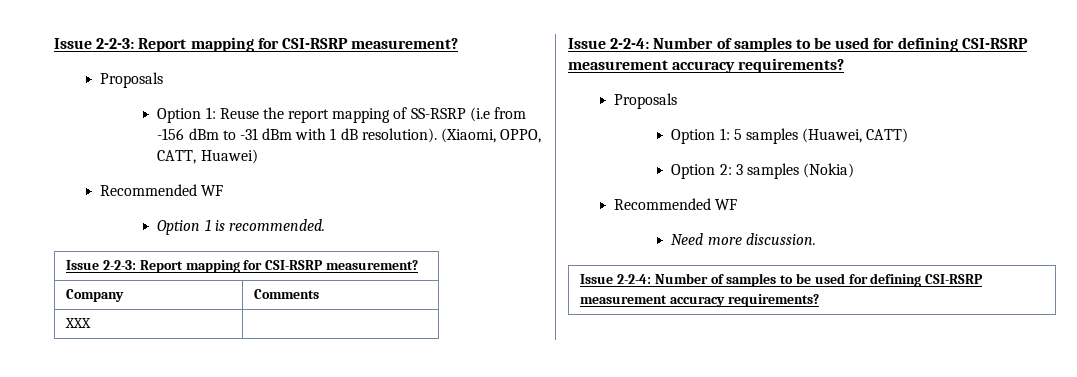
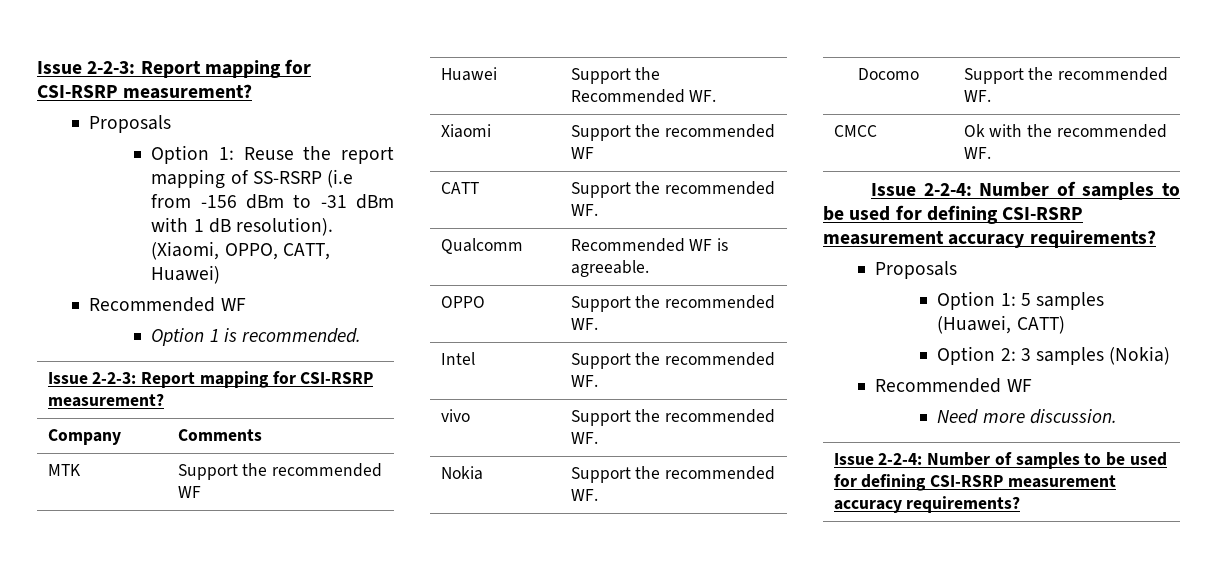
[65,318,92,328] XXX | -> [47,464,81,476] [177,463,383,480] [177,486,201,498] [440,67,497,81] [570,67,661,84] [570,89,717,103] [440,124,491,138] [570,124,776,141] [570,147,594,159] [440,182,479,194] [570,181,776,198] [570,204,598,216] [440,238,523,254] [570,238,729,252] [570,260,649,277] [440,296,485,308] [570,295,776,312] [570,318,598,330] [440,352,475,365] [570,352,776,369] [570,375,598,387] [440,409,470,422] [570,409,776,426] [570,432,598,444] [440,466,483,480] [570,466,776,483] [570,489,598,501] [858,68,919,80] [963,67,1169,84] [963,90,991,102] [833,125,877,137] [963,124,1167,138] [963,147,991,159] MTK | Support the recommended WF // Huawei | Support the Recommended WF. // Xiaomi | Support the recommended WF // CATT | Support the recommended WF. // Qualcomm | Recommended WF is agreeable. // OPPO | Support the recommended WF. // Intel | Support the recommended WF. // vivo | Support the recommended WF. // Nokia | Support the recommended WF. // Docomo | Support the recommended WF. // CMCC | Ok with the recommended WF.

